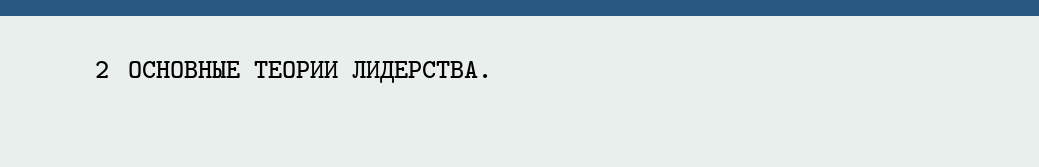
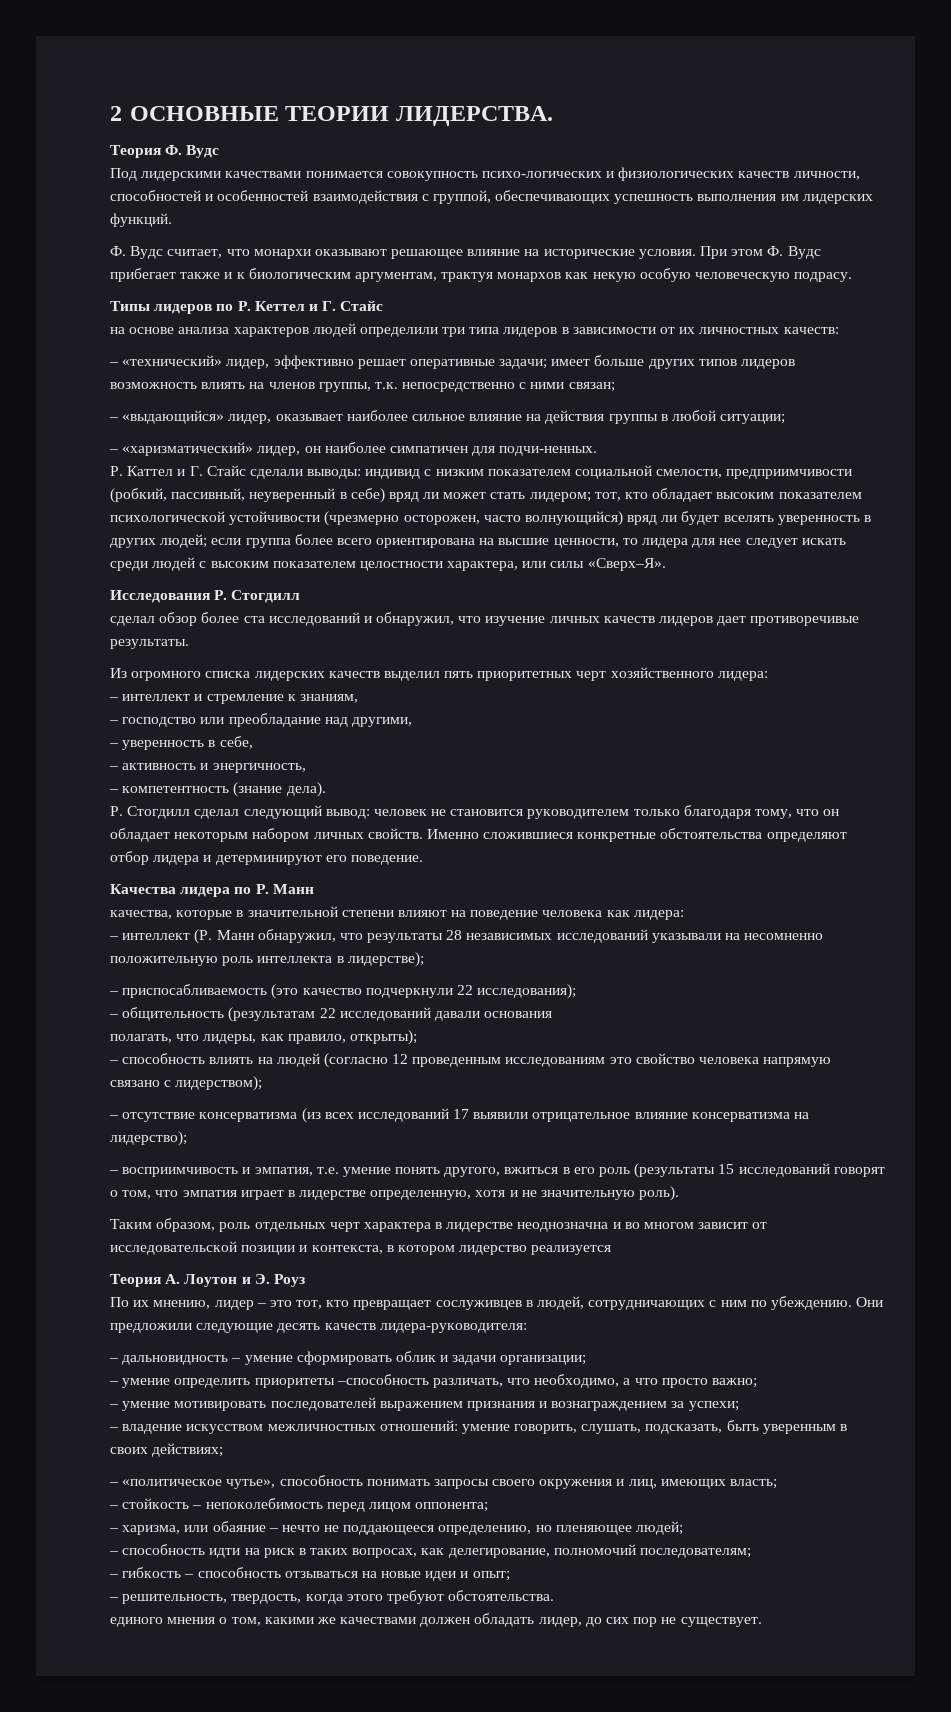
(493, 72) none -> [110,145,220,158] [110,167,860,181] [110,190,873,204] [110,213,172,227] [110,246,821,259] [110,268,853,282] [110,300,384,314] [110,323,839,337] [109,355,796,369] [110,382,615,392] [109,410,786,424] [109,442,598,456] [110,465,853,479] [110,488,862,503] [110,511,872,526] [110,534,846,548] [110,557,666,571] [110,590,301,603] [110,612,860,626] [110,639,189,649] [110,667,768,681] [109,694,358,704] [109,713,412,727] [109,736,253,750] [109,763,306,773] [109,782,326,797] [110,805,840,819] [110,828,847,842] [110,851,423,865] [110,884,314,897] [110,906,684,920] [109,929,824,944] [110,952,424,967] [109,984,577,999] [109,1007,553,1022] [110,1030,417,1045] [109,1053,832,1068] [110,1076,263,1091] [109,1108,810,1123] [110,1131,187,1146] [109,1163,885,1178] [110,1186,680,1201] [110,1218,768,1232] [110,1241,612,1255] [110,1274,305,1287] [110,1296,884,1310] [110,1323,527,1333] [109,1351,587,1365] [109,1374,758,1388] [109,1397,739,1411] [109,1420,848,1434] [110,1443,224,1457] [109,1475,778,1489] [109,1498,489,1512] [109,1521,684,1535] [109,1544,752,1558] [109,1567,510,1581] [109,1590,555,1604] [110,1613,762,1627] // Теория Ф. Вудс // Под лидерскими качествами понимается совокупность психо-логических и физиологических качеств личности, способностей и особенностей взаимодействия с группой, обеспечивающих успешность выполнения им лидерских функций. // Ф. Вудс считает, что монархи оказывают решающее влияние на исторические условия. При этом Ф. Вудс прибегает также и к биологическим аргументам, трактуя монархов как некую особую человеческую подрасу. // Типы лидеров по Р. Кеттел и Г. Стайс // на основе анализа характеров людей определили три типа лидеров в зависимости от их личностных качеств: // – «технический» лидер, эффективно решает оперативные задачи; имеет больше других типов лидеров возможность влиять на членов группы, т.к. непосредственно с ними связан; // – «выдающийся» лидер, оказывает наиболее сильное влияние на действия группы в любой ситуации; // – «харизматический» лидер, он наиболее симпатичен для подчи-ненных. // Р. Каттел и Г. Стайс сделали выводы: индивид с низким показателем социальной смелости, предприимчивости (робкий, пассивный, неуверенный в себе) вряд ли может стать лидером; тот, кто обладает высоким показателем психологической устойчивости (чрезмерно осторожен, часто волнующийся) вряд ли будет вселять уверенность в других людей; если группа более всего ориентирована на высшие ценности, то лидера для нее следует искать среди людей с высоким показателем целостности характера, или силы «Сверх–Я». // Исследования Р. Стогдилл // сделал обзор более ста исследований и обнаружил, что изучение личных качеств лидеров дает противоречивые результаты. // Из огромного списка лидерских качеств выделил пять приоритетных черт хозяйственного лидера: // – интеллект и стремление к знаниям, // – господство или преобладание над другими, // – уверенность в себе, // – активность и энергичность, // – компетентность (знание дела). // Р. Стогдилл сделал следующий вывод: человек не становится руководителем только благодаря тому, что он обладает некоторым набором личных свойств. Именно сложившиеся конкретные обстоятельства определяют отбор лидера и детерминируют его поведение. // Качества лидера по Р. Манн // качества, которые в значительной степени влияют на поведение человека как лидера: // – интеллект (Р. Манн обнаружил, что результаты 28 независимых исследований указывали на несомненно положительную роль интеллекта в лидерстве); // – приспосабливаемость (это качество подчеркнули 22 исследования); // – общительность (результатам 22 исследований давали основания // полагать, что лидеры, как правило, открыты); // – способность влиять на людей (согласно 12 проведенным исследованиям это свойство человека напрямую связано с лидерством); // – отсутствие консерватизма (из всех исследований 17 выявили отрицательное влияние консерватизма на лидерство); // – восприимчивость и эмпатия, т.е. умение понять другого, вжиться в его роль (результаты 15 исследований говорят о том, что эмпатия играет в лидерстве определенную, хотя и не значительную роль). // Таким образом, роль отдельных черт характера в лидерстве неоднозначна и во многом зависит от исследовательской позиции и контекста, в котором лидерство реализуется // Теория А. Лоутон и Э. Роуз // По их мнению, лидер – это тот, кто превращает сослуживцев в людей, сотрудничающих с ним по убеждению. Они предложили следующие десять качеств лидера-руководителя: // – дальновидность – умение сформировать облик и задачи организации; // – умение определить приоритеты –способность различать, что необходимо, а что просто важно; // – умение мотивировать последователей выражением признания и вознаграждением за успехи; // – владение искусством межличностных отношений: умение говорить, слушать, подсказать, быть уверенным в своих действиях; // – «политическое чутье», способность понимать запросы своего окружения и лиц, имеющих власть; // – стойкость – непоколебимость перед лицом оппонента; // – харизма, или обаяние – нечто не поддающееся определению, но пленяющее людей; // – способность идти на риск в таких вопросах, как делегирование, полномочий последователям; // – гибкость – способность отзываться на новые идеи и опыт; // – решительность, твердость, когда этого требуют обстоятельства. // единого мнения о том, какими же качествами должен обладать лидер, до сих пор не существует.

